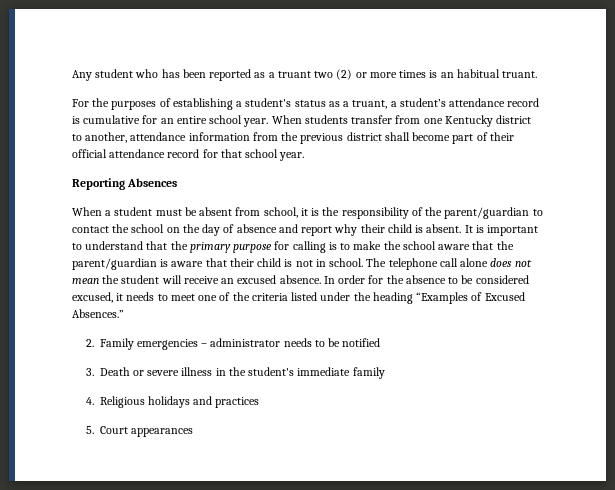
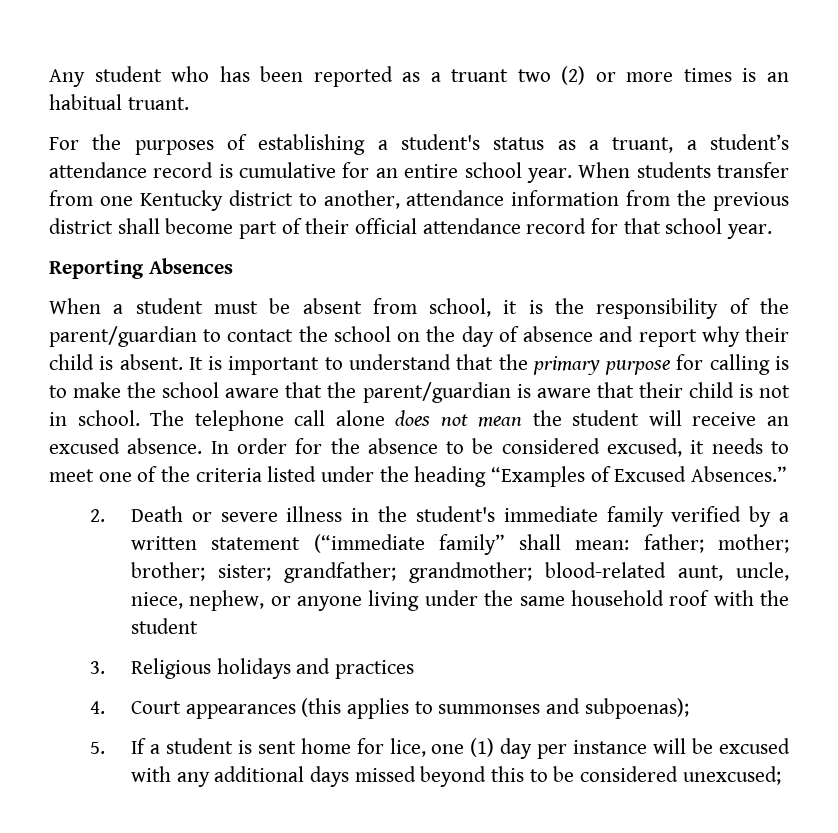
[99,338,381,350] [85,368,94,376] Family emergencies – administrator needs to be notified // 3. -> (105, 515) none
[85,397,94,405] // 4. -> [671,506,789,527] [130,534,789,555] [130,562,790,583] [130,590,789,611] [130,618,198,634] [89,661,105,674] verified by a written statement (“immediate family” shall mean: father; mother; brother; sister; grandfather; grandmother; blood-related aunt, uncle, niece, nephew, or anyone living under the same household roof with the student // 3.
[85,426,94,434] 5. -> [89,701,105,714] 4.
(193, 432) none -> [301,698,689,719] [89,738,790,759] [130,766,781,787] (this applies to summonses and subpoenas); // 5. If a student is sent home for lice, one (1) day per instance will be excused with any additional days missed beyond this to be considered unexcused;

